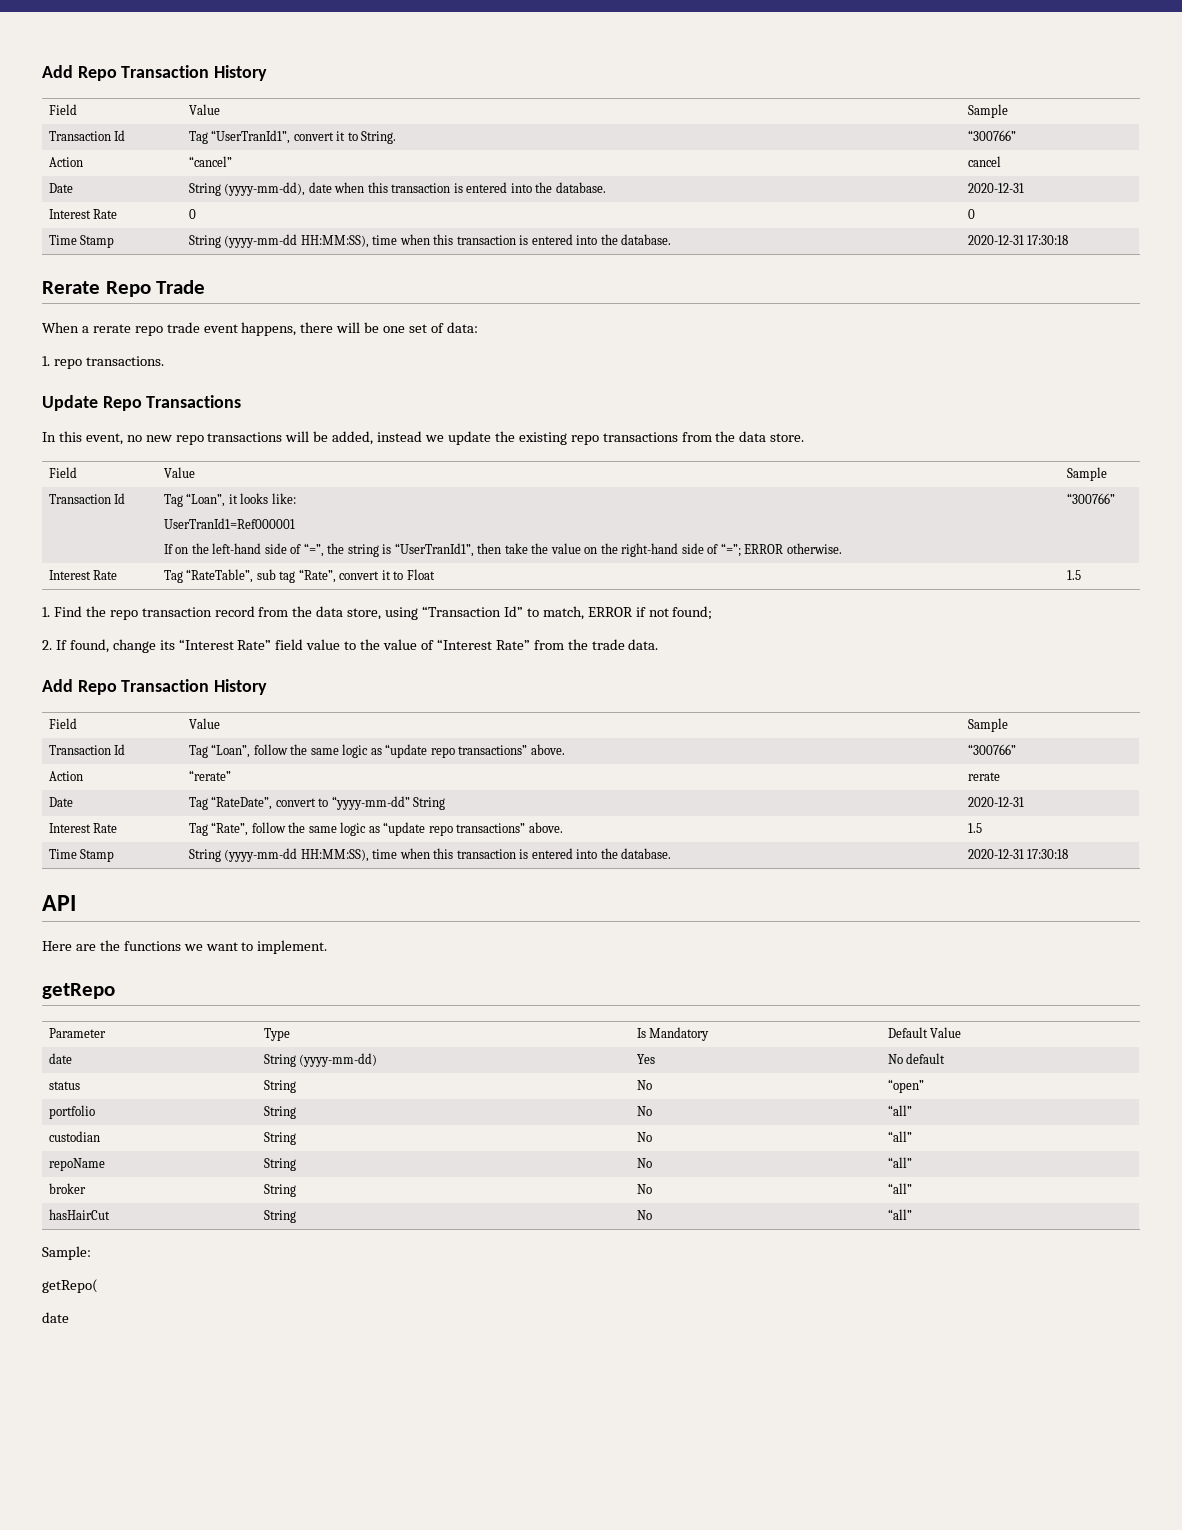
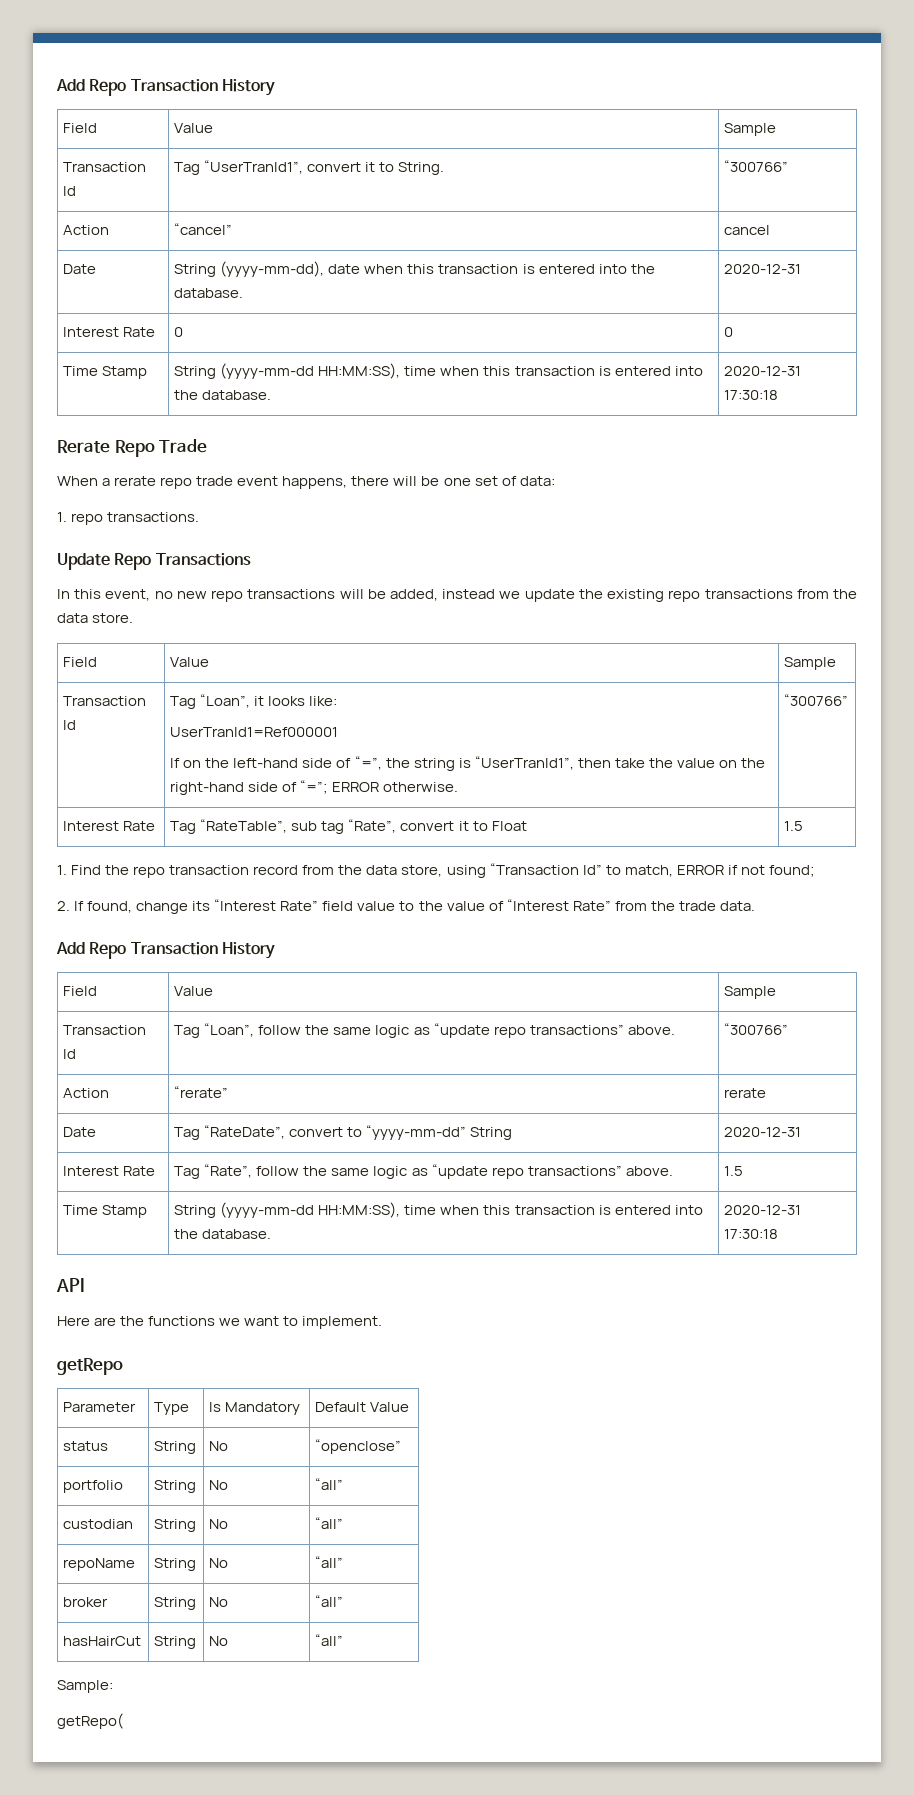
[48,1053,72,1064] [263,1053,378,1067] [636,1054,655,1064] [887,1053,946,1064] // date | String (yyyy-mm-dd) | Yes | No default -> (410, 1407) none
[887,1079,924,1093] “open” -> [315,1439,402,1454] “openclose”
[42,1312,69,1323] // date -> (123, 1721) none

